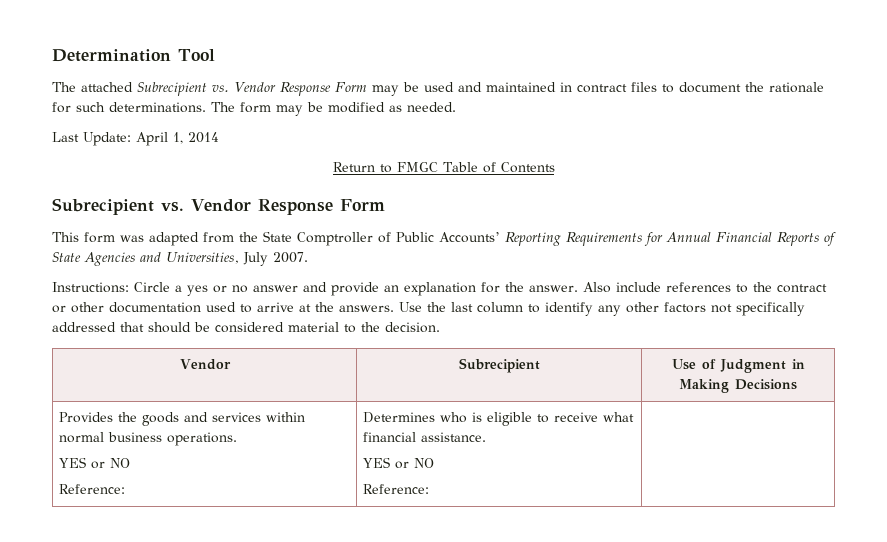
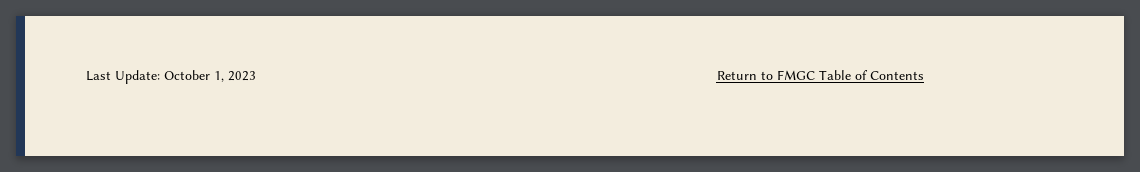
[52,49,215,62] [52,82,824,96] [52,102,456,116] [52,132,219,146] Determination Tool // The attached Subrecipient vs. Vendor Response Form may be used and maintained in contract files to document the rationale for such determinations. The form may be modified as needed. // Last Update: April 1, 2014 -> [86,70,256,84] Last Update: October 1, 2023
[52,198,385,215] [52,231,836,246] [52,252,308,266] [52,282,827,296] [52,302,805,316] [52,322,440,333] [179,359,231,370] [458,358,540,373] [671,359,805,373] [679,379,797,393] [58,412,305,426] [58,432,237,446] [58,457,130,469] [58,484,125,494] [362,412,634,426] [362,432,486,442] [362,457,434,469] [362,484,429,494] // Subrecipient vs. Vendor Response Form // This form was adapted from the State Comptroller of Public Accounts’ Reporting Requirements for Annual Financial Reports of State Agencies and Universities, July 2007. // Instructions: Circle a yes or no answer and provide an explanation for the answer. Also include references to the contract or other documentation used to arrive at the answers. Use the last column to identify any other factors not specifically addressed that should be considered material to the decision. // Vendor | Subrecipient | Use of Judgment in Making Decisions // Provides the goods and services within normal business operations. // YES or NO // Reference: | Determines who is eligible to receive what financial assistance. // YES or NO // Reference: | -> (924, 75) none

